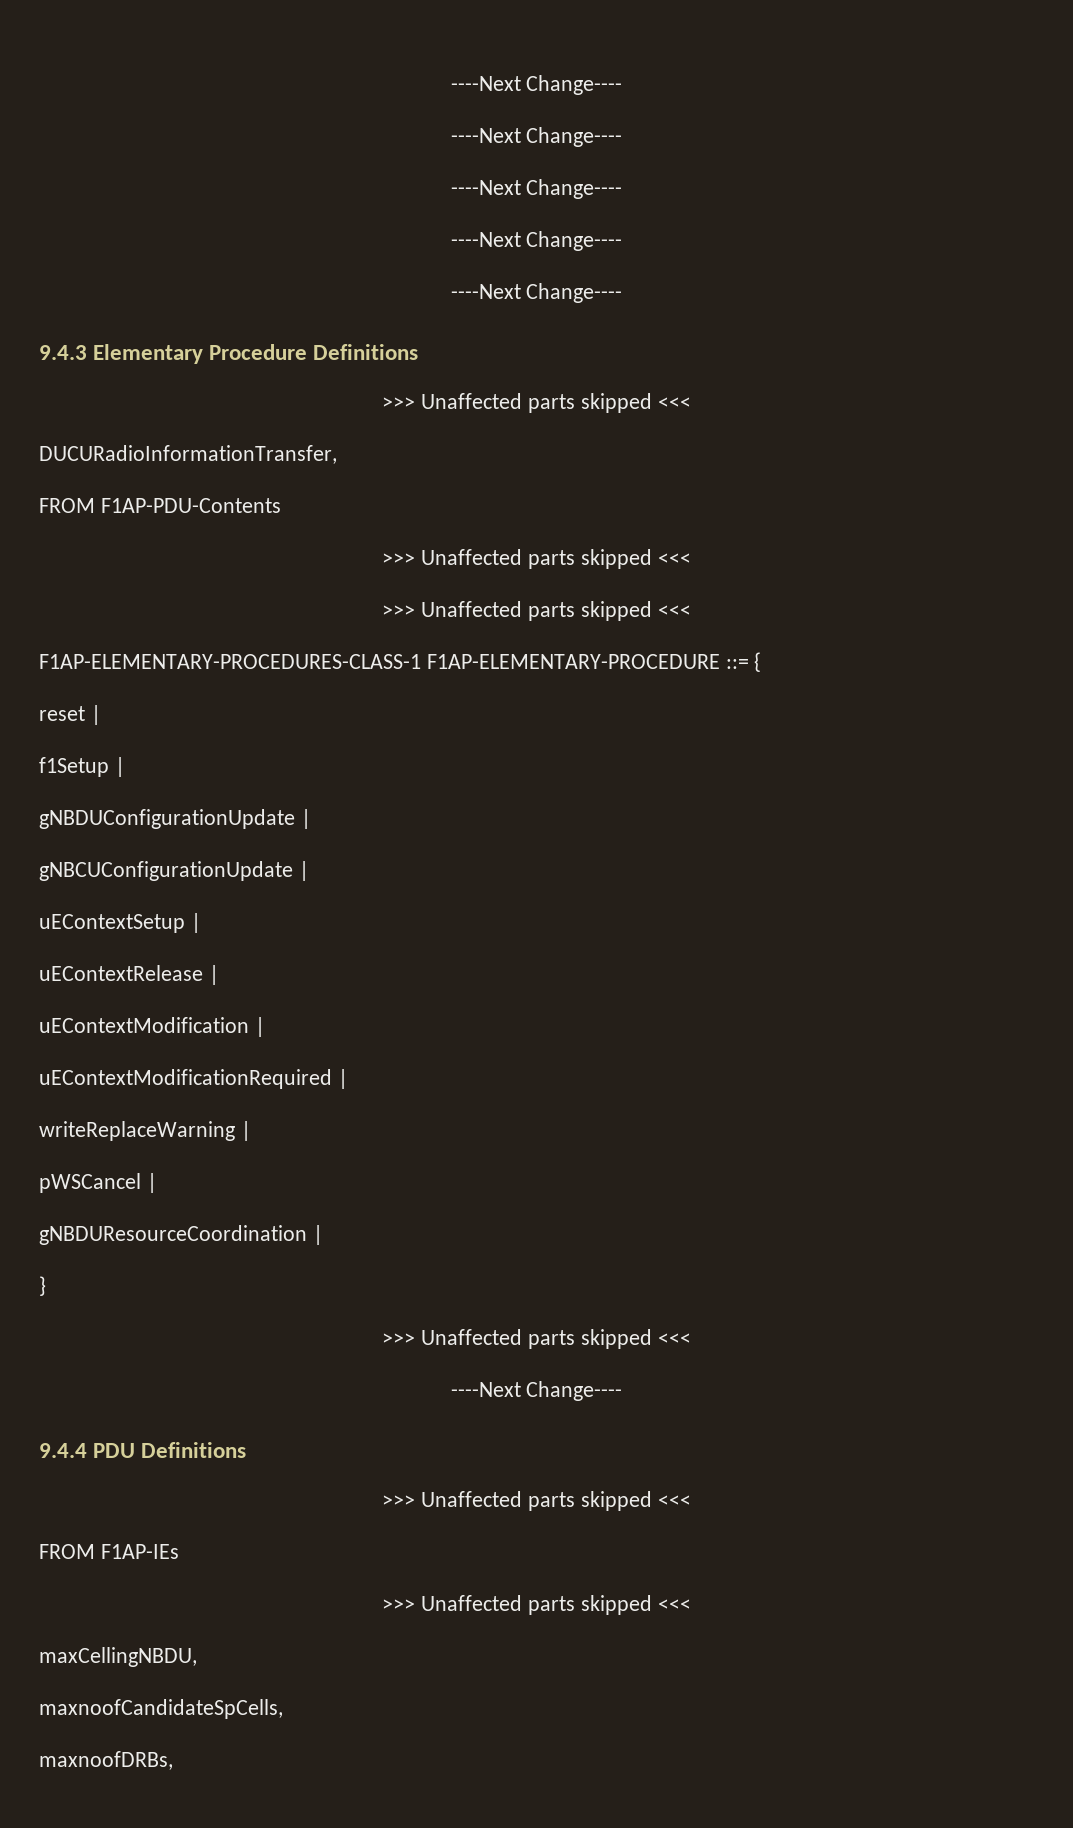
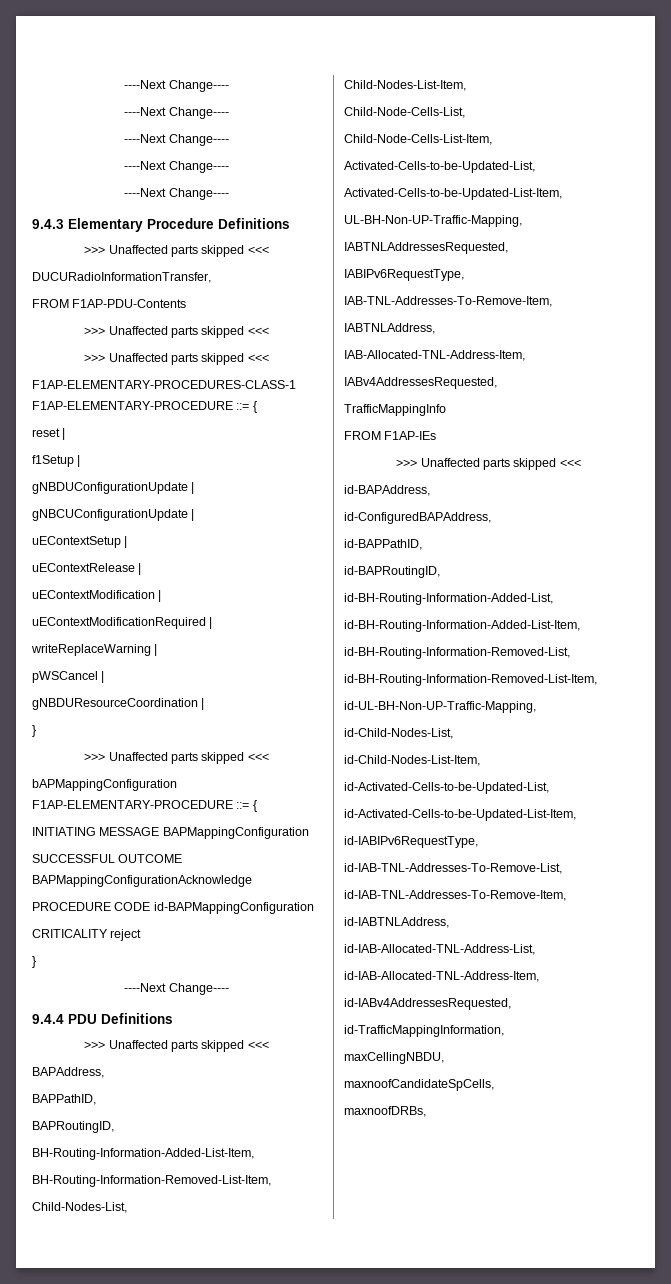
(691, 1339) none -> [32,779,177,791] [32,800,257,812] [32,827,309,839] [32,854,183,863] [32,875,252,887] [32,902,314,914] [32,929,142,941] [32,956,36,968] // bAPMappingConfiguration F1AP-ELEMENTARY-PROCEDURE ::= { // INITIATING MESSAGE BAPMappingConfiguration // SUCCESSFUL OUTCOME BAPMappingConfigurationAcknowledge // PROCEDURE CODE id-BAPMappingConfiguration // CRITICALITY reject // }
(691, 1501) none -> [32,1067,104,1078] [32,1094,96,1105] [32,1121,114,1133] [32,1148,254,1160] [32,1175,271,1187] [32,1202,127,1213] [344,80,466,91] [344,107,465,118] [344,134,492,145] [344,161,535,173] [344,188,562,200] [344,215,522,227] [344,242,508,254] [344,269,464,281] [344,296,552,307] [344,323,435,334] [344,350,525,361] [344,377,497,389] [344,404,446,416] // BAPAddress, // BAPPathID, // BAPRoutingID, // BH-Routing-Information-Added-List-Item, // BH-Routing-Information-Removed-List-Item, // Child-Nodes-List, // Child-Nodes-List-Item, // Child-Node-Cells-List, // Child-Node-Cells-List-Item, // Activated-Cells-to-be-Updated-List, // Activated-Cells-to-be-Updated-List-Item, // UL-BH-Non-UP-Traffic-Mapping, // IABTNLAddressesRequested, // IABIPv6RequestType, // IAB-TNL-Addresses-To-Remove-Item, // IABTNLAddress, // IAB-Allocated-TNL-Address-Item, // IABv4AddressesRequested, // TrafficMappingInfo
(691, 1605) none -> [344,485,430,496] [344,512,491,524] [344,539,422,550] [344,566,440,578] [344,593,553,605] [344,620,580,632] [344,647,570,659] [344,674,597,686] [344,701,536,713] [344,728,453,739] [344,755,480,766] [344,782,549,794] [344,809,576,821] [344,836,478,848] [344,863,562,874] [344,890,566,901] [344,917,449,928] [344,944,535,955] [344,971,539,982] [344,998,511,1010] [344,1025,504,1037] // id-BAPAddress, // id-ConfiguredBAPAddress, // id-BAPPathID, // id-BAPRoutingID, // id-BH-Routing-Information-Added-List, // id-BH-Routing-Information-Added-List-Item, // id-BH-Routing-Information-Removed-List, // id-BH-Routing-Information-Removed-List-Item, // id-UL-BH-Non-UP-Traffic-Mapping, // id-Child-Nodes-List, // id-Child-Nodes-List-Item, // id-Activated-Cells-to-be-Updated-List, // id-Activated-Cells-to-be-Updated-List-Item, // id-IABIPv6RequestType, // id-IAB-TNL-Addresses-To-Remove-List, // id-IAB-TNL-Addresses-To-Remove-Item, // id-IABTNLAddress, // id-IAB-Allocated-TNL-Address-List, // id-IAB-Allocated-TNL-Address-Item, // id-IABv4AddressesRequested, // id-TrafficMappingInformation,

